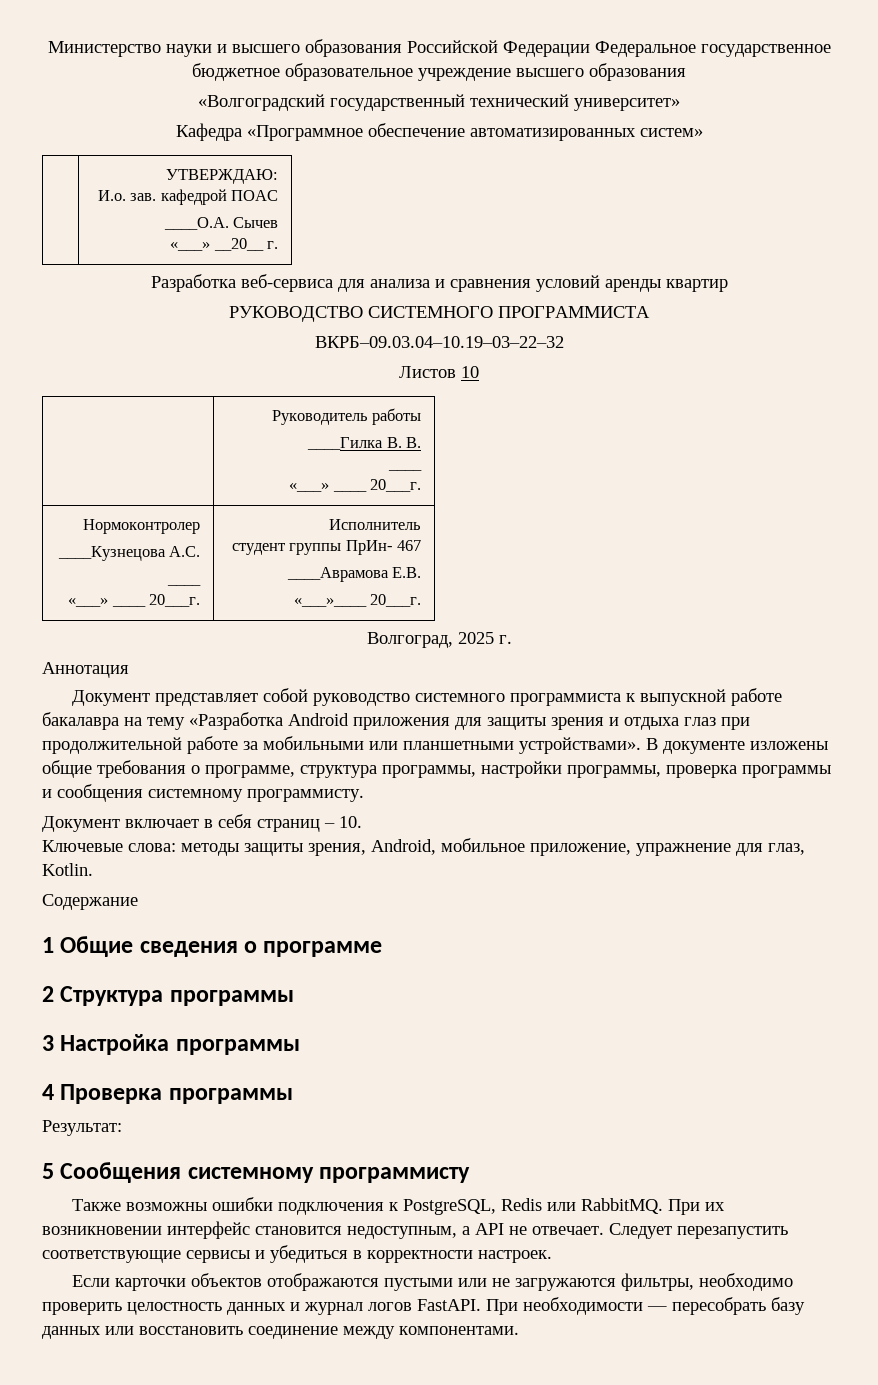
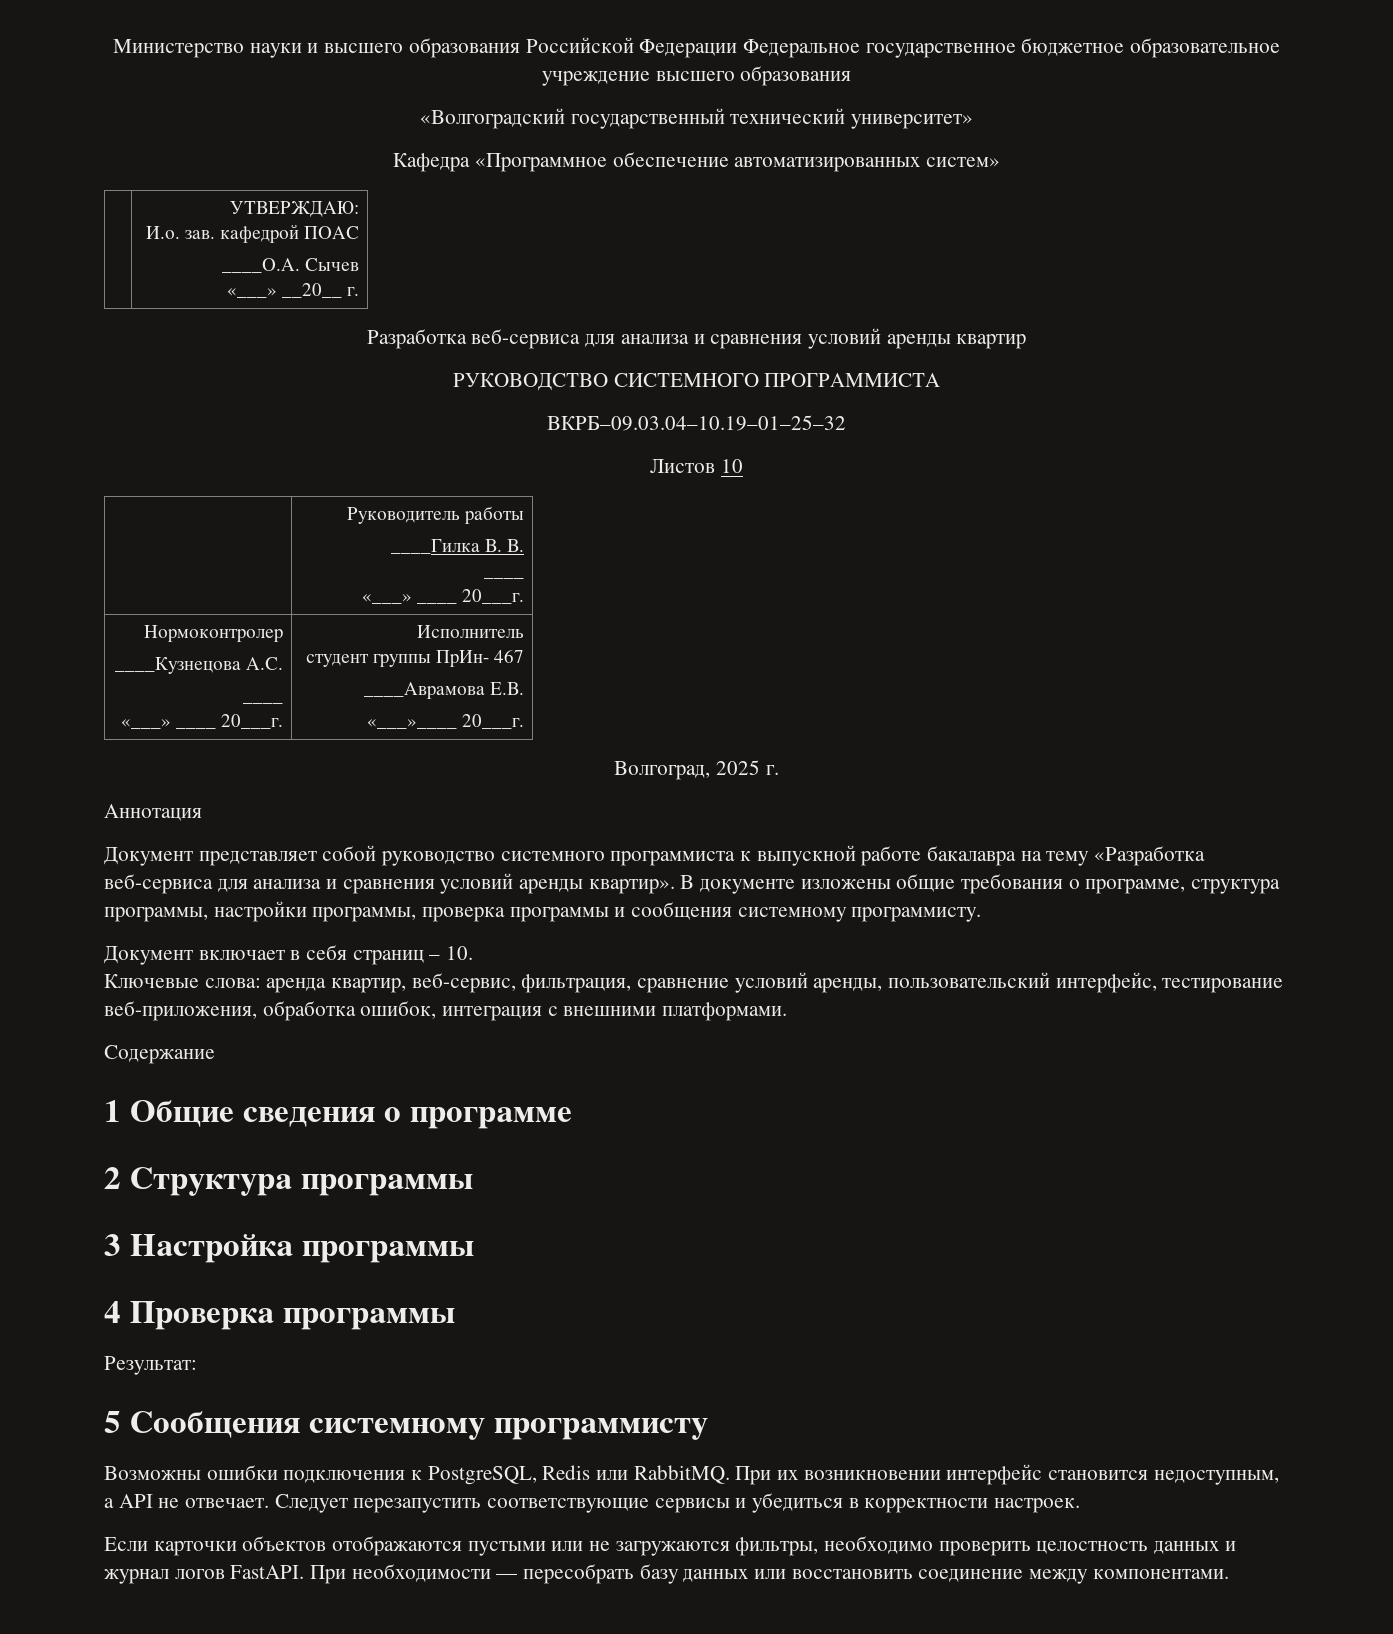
[314,336,564,348] ВКРБ–09.03.04–10.19–03–22–32 -> [547,415,846,431] ВКРБ–09.03.04–10.19–01–25–32
[288,713,750,730] [42,736,641,754] Android приложения для защиты зрения и отдыха глаз при продолжительной работе за мобильными или планшетными устройствами». -> [104,873,675,894] веб-сервиса для анализа и сравнения условий аренды квартир».
[181,838,805,856] [42,863,93,876] методы защиты зрения, Android, мобильное приложение, упражнение для глаз, Kotlin. -> [266,972,1284,993] [104,1001,788,1021] аренда квартир, веб-сервис, фильтрация, сравнение условий аренды, пользовательский интерфейс, тестирование веб-приложения, обработка ошибок, интеграция с внешними платформами.
[72,1199,208,1211] Также возможны -> [104,1466,201,1480] Возможны

